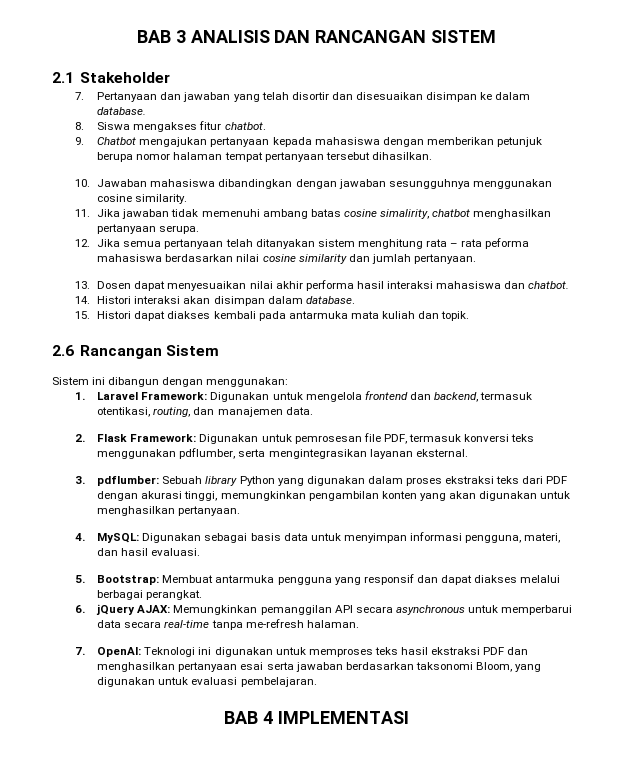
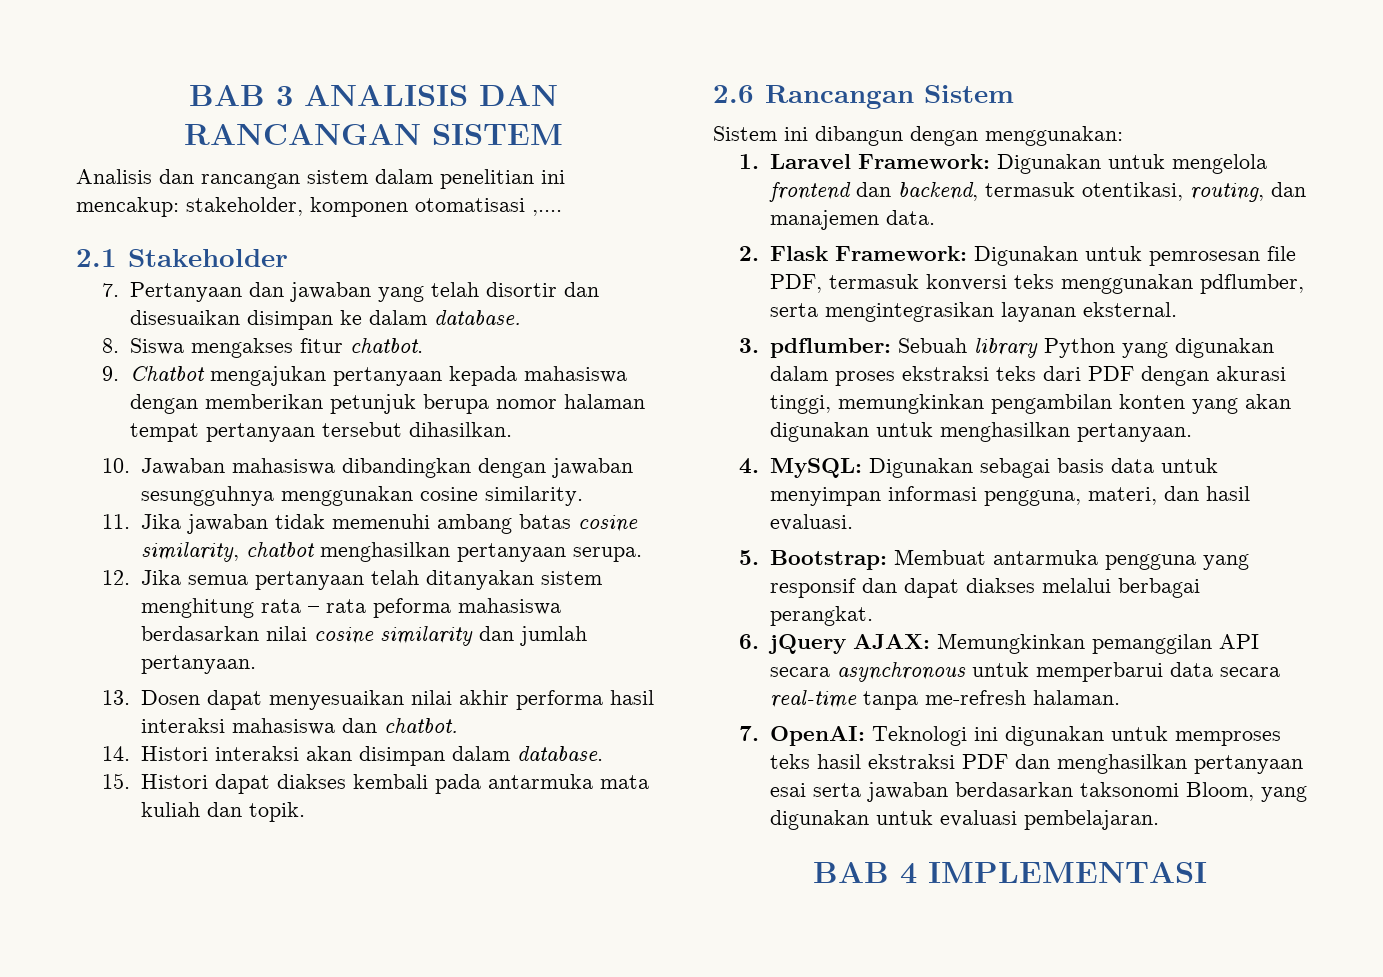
(497, 36) none -> [76,169,565,189] [76,197,562,217] // Analisis dan rancangan sistem dalam penelitian ini mencakup: stakeholder, komponen otomatisasi ,....
[379,209,429,219] simalirity, -> [140,542,239,562] similarity,

